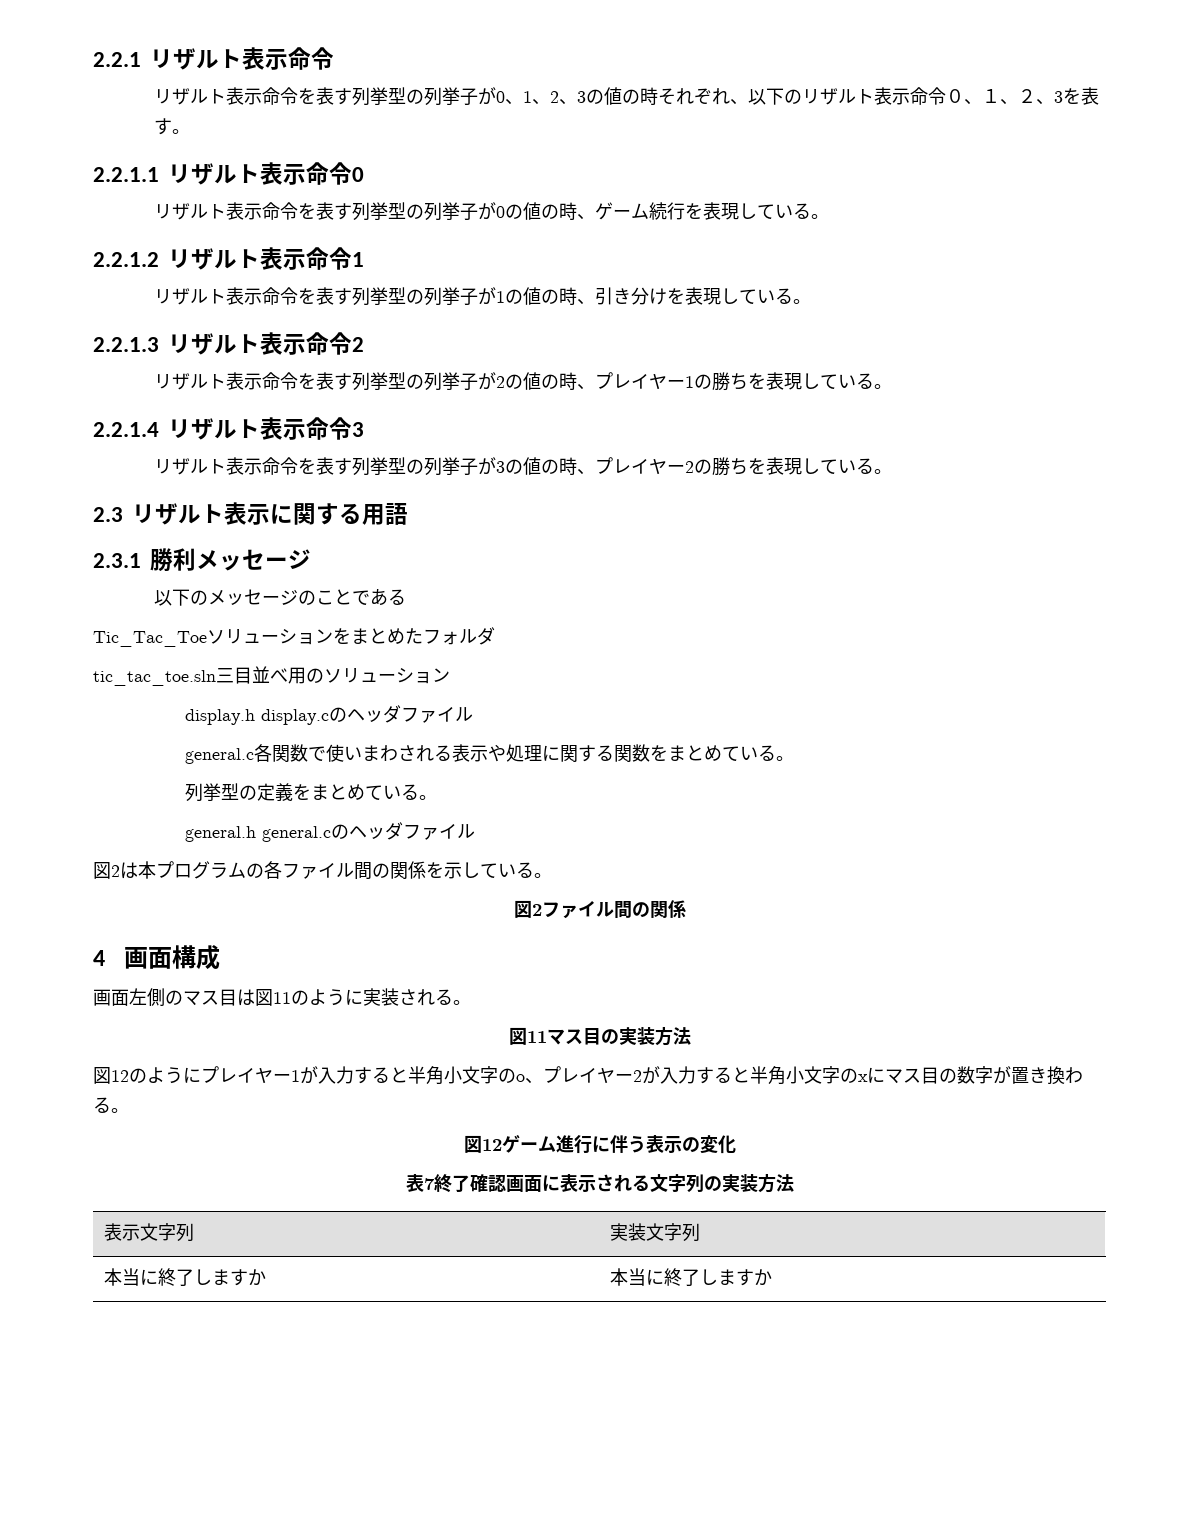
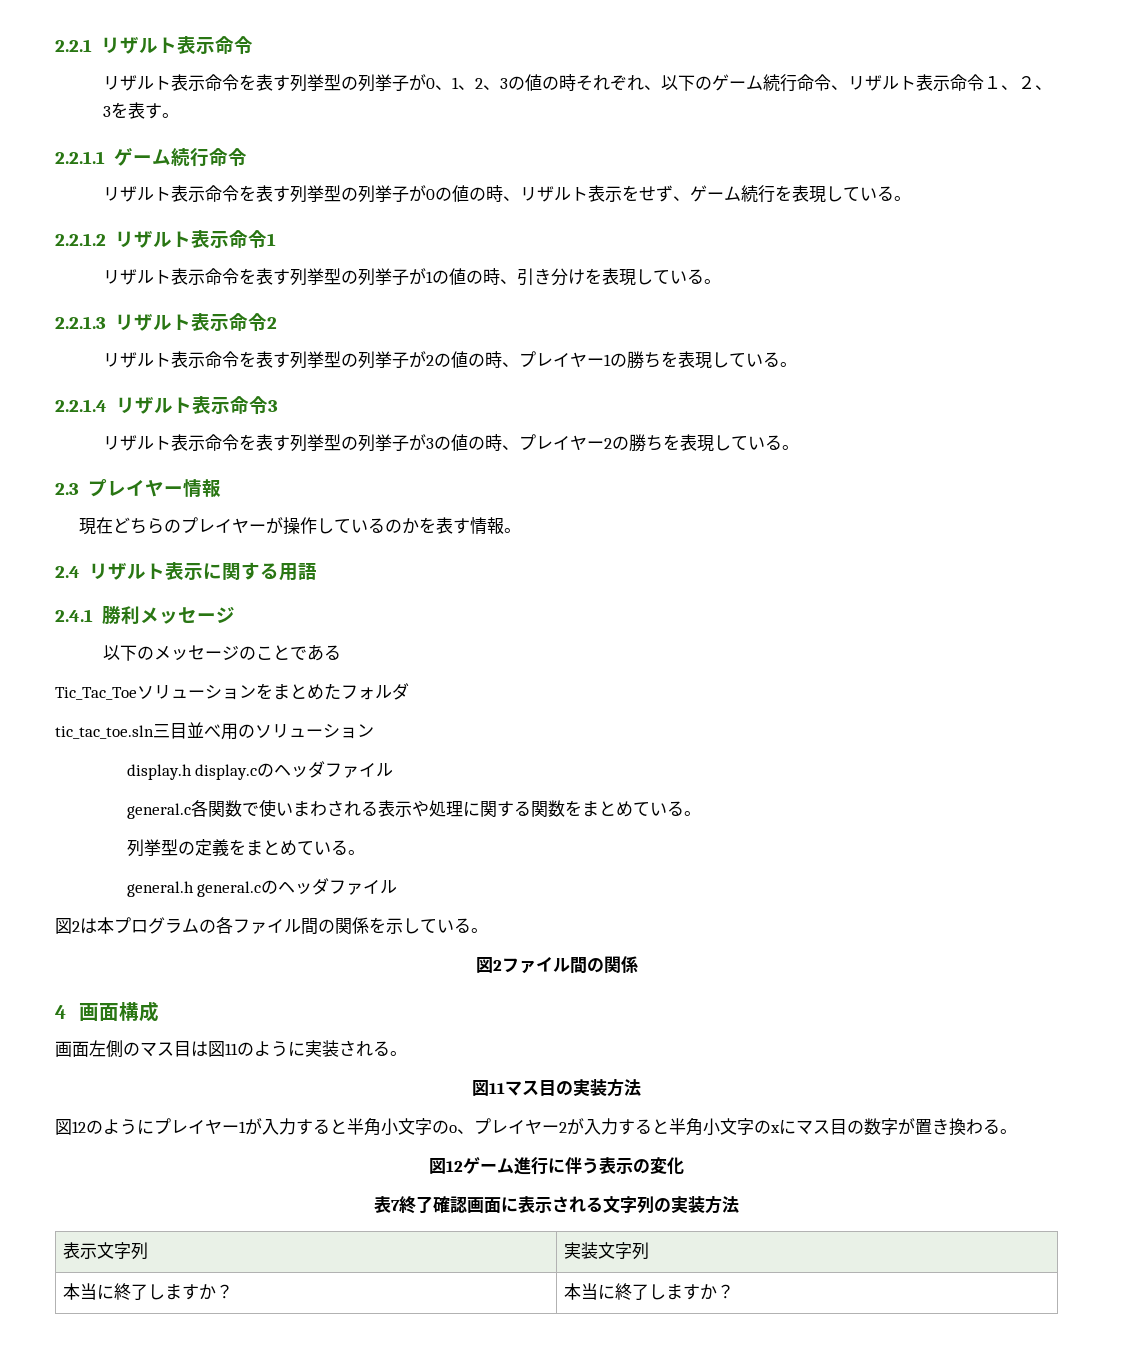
[802,87,983,105] リザルト表示命令０、 -> [711,74,984,92] ゲーム続行命令、リザルト表示命令
[168,162,364,185] リザルト表示命令0 -> [113,147,247,167] ゲーム続行命令
(596, 217) none -> [519,185,690,202] リザルト表示をせず、
(123, 514) none -> [87,479,221,497] [78,517,521,535] [55,566,80,578] プレイヤー情報 // 現在どちらのプレイヤーが操作しているのかを表す情報。 // 2.4
[93,553,141,568] 2.3.1 -> [55,609,93,622] 2.4.1
[609,1268,772,1286] | 本当に終了しますか -> [216,1284,234,1299] [564,1283,735,1300] ？ | 本当に終了しますか？

